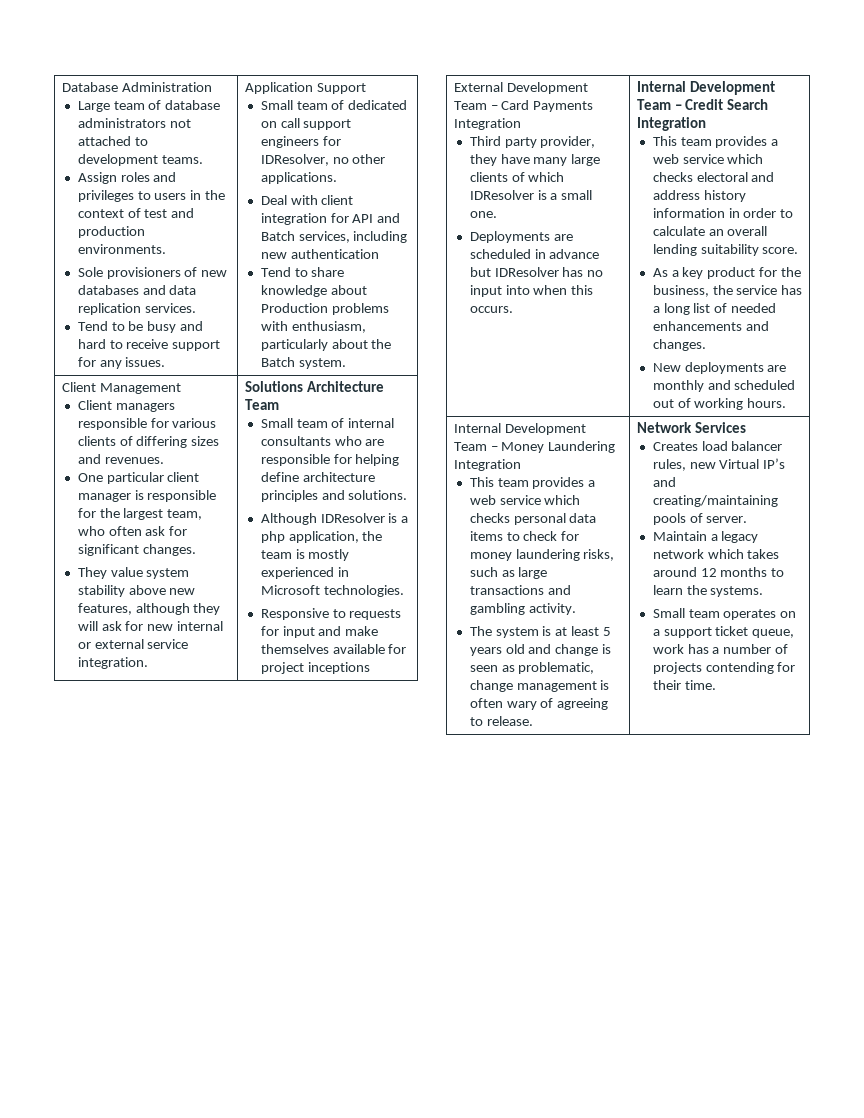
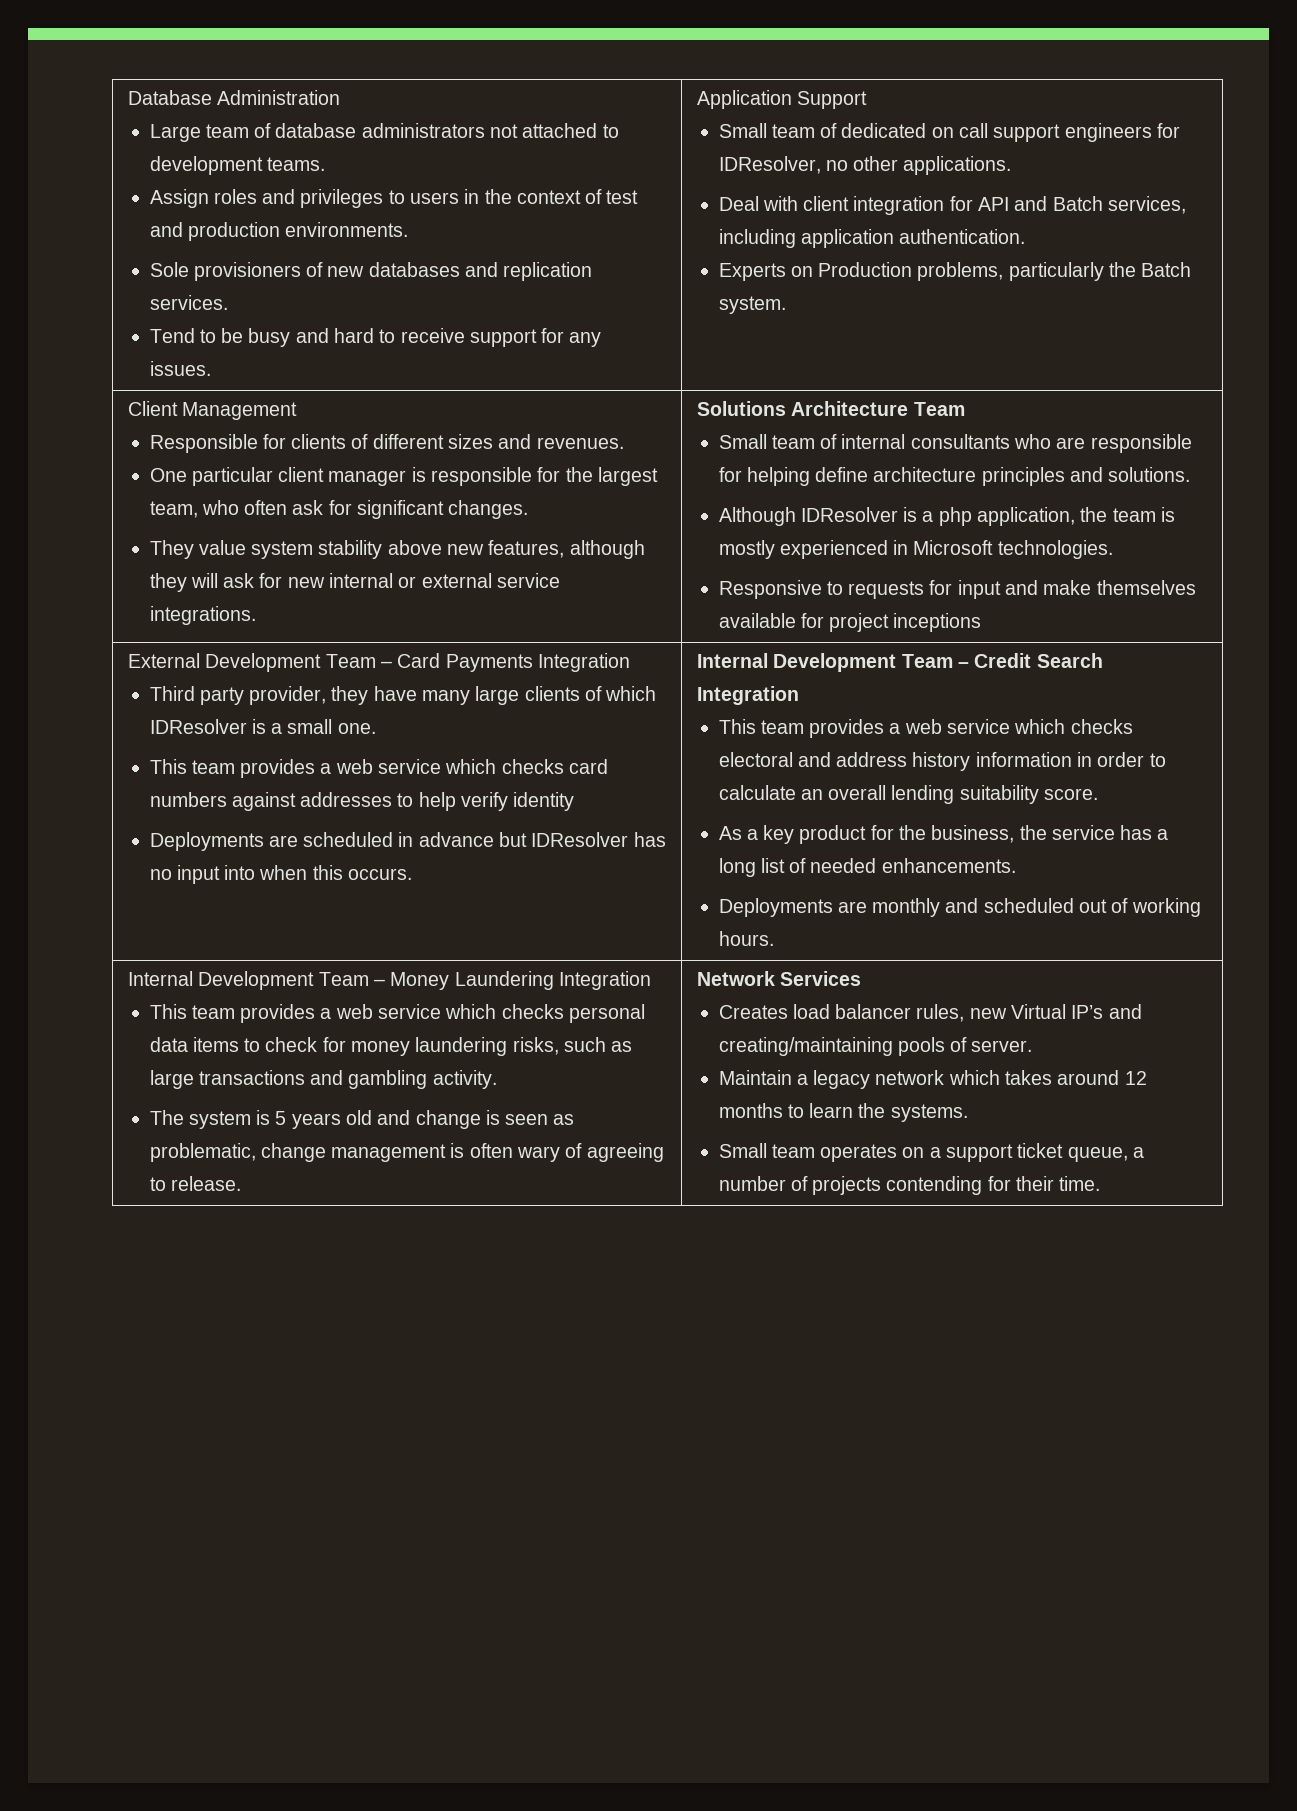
[169,285,197,295] data -> (498, 269) none
[260,249,379,259] [260,267,345,277] [260,285,367,297] [260,303,389,315] [260,321,366,333] [260,339,368,351] new authentication // Tend to share knowledge about Production problems with enthusiasm, particularly about -> [800,229,1026,248] [718,262,1104,281] application authentication. // Experts on Production problems, particularly
[77,400,175,412] [77,418,217,430] [77,436,188,448] Client managers responsible for various clients of differing -> [149,434,444,453] Responsible for clients of different
[77,657,148,669] integration. -> [149,606,256,625] integrations.
(497, 214) none -> [149,759,608,778] [149,792,575,811] // This team provides a web service which checks card numbers against addresses to help verify identity
[652,321,769,331] [652,339,706,351] [652,362,764,374] enhancements and changes. // New deployments -> [881,858,1016,873] [718,898,833,917] enhancements. // Deployments
[555,626,600,636] at least -> (271, 1117) none
[652,644,709,654] work has -> (1128, 1154) none

